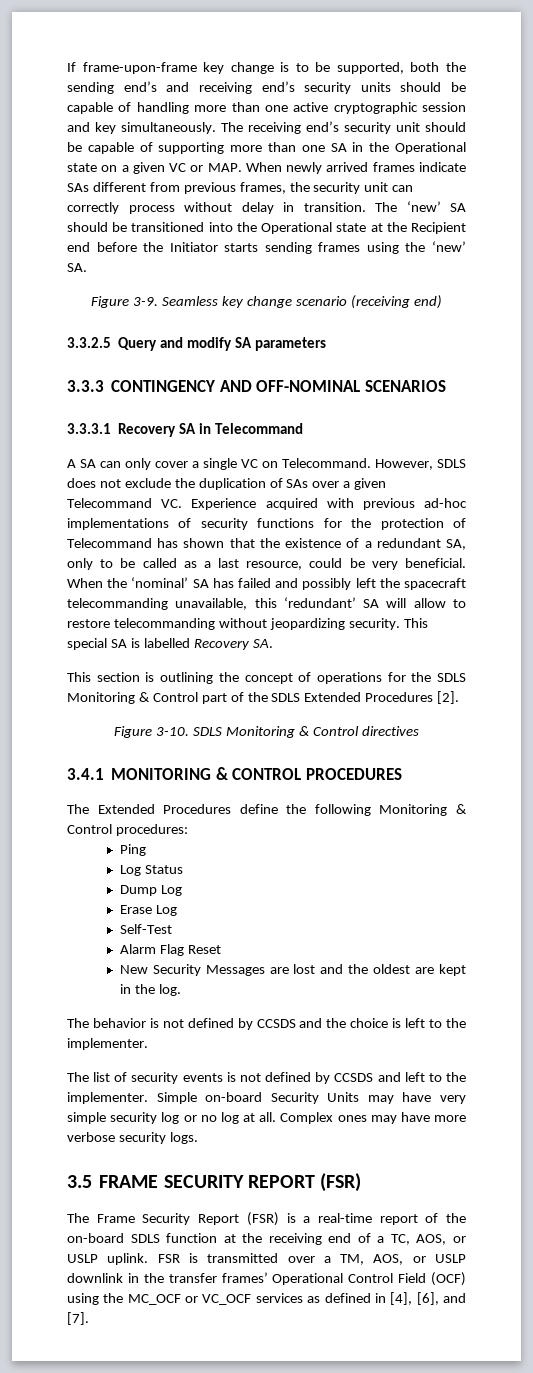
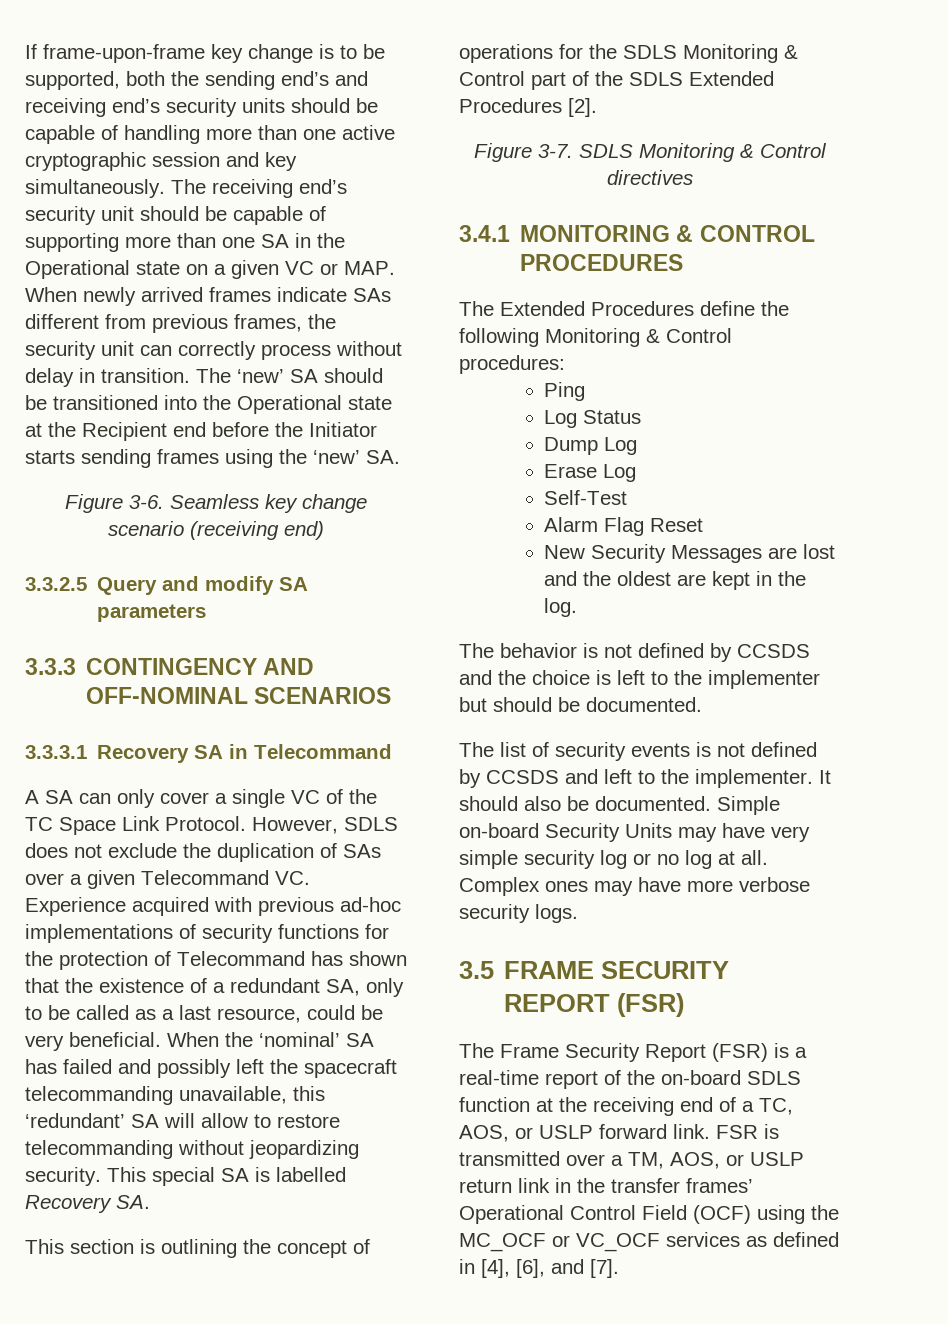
[133,297,159,306] 3-9. -> [129,495,164,509] 3-6.
[262,458,371,468] on Telecommand. -> [326,789,377,804] [25,816,246,835] of the TC Space Link Protocol.
[156,727,190,736] 3-10. -> [538,144,573,158] 3-7.
[67,1038,148,1050] implementer. -> [708,670,820,689] [459,697,702,712] implementer but should be documented.
(148, 1098) none -> [819,770,831,784] [459,796,711,811] It should also be documented.
[107,1253,149,1265] uplink. -> [599,1124,710,1139] forward link.
[67,1273,123,1283] downlink -> [459,1178,550,1193] return link

